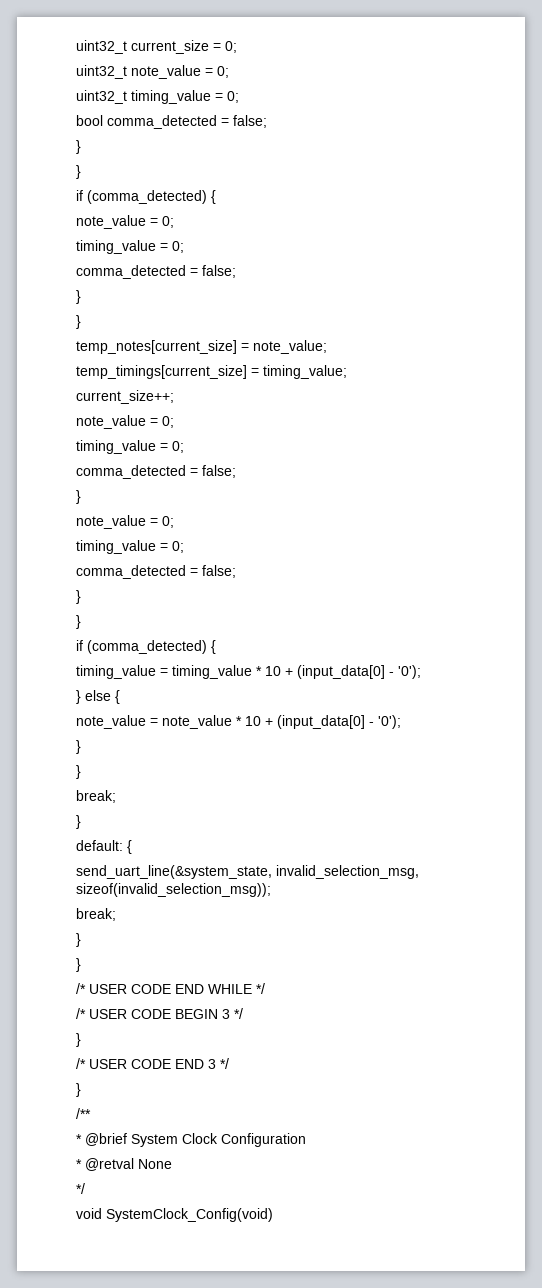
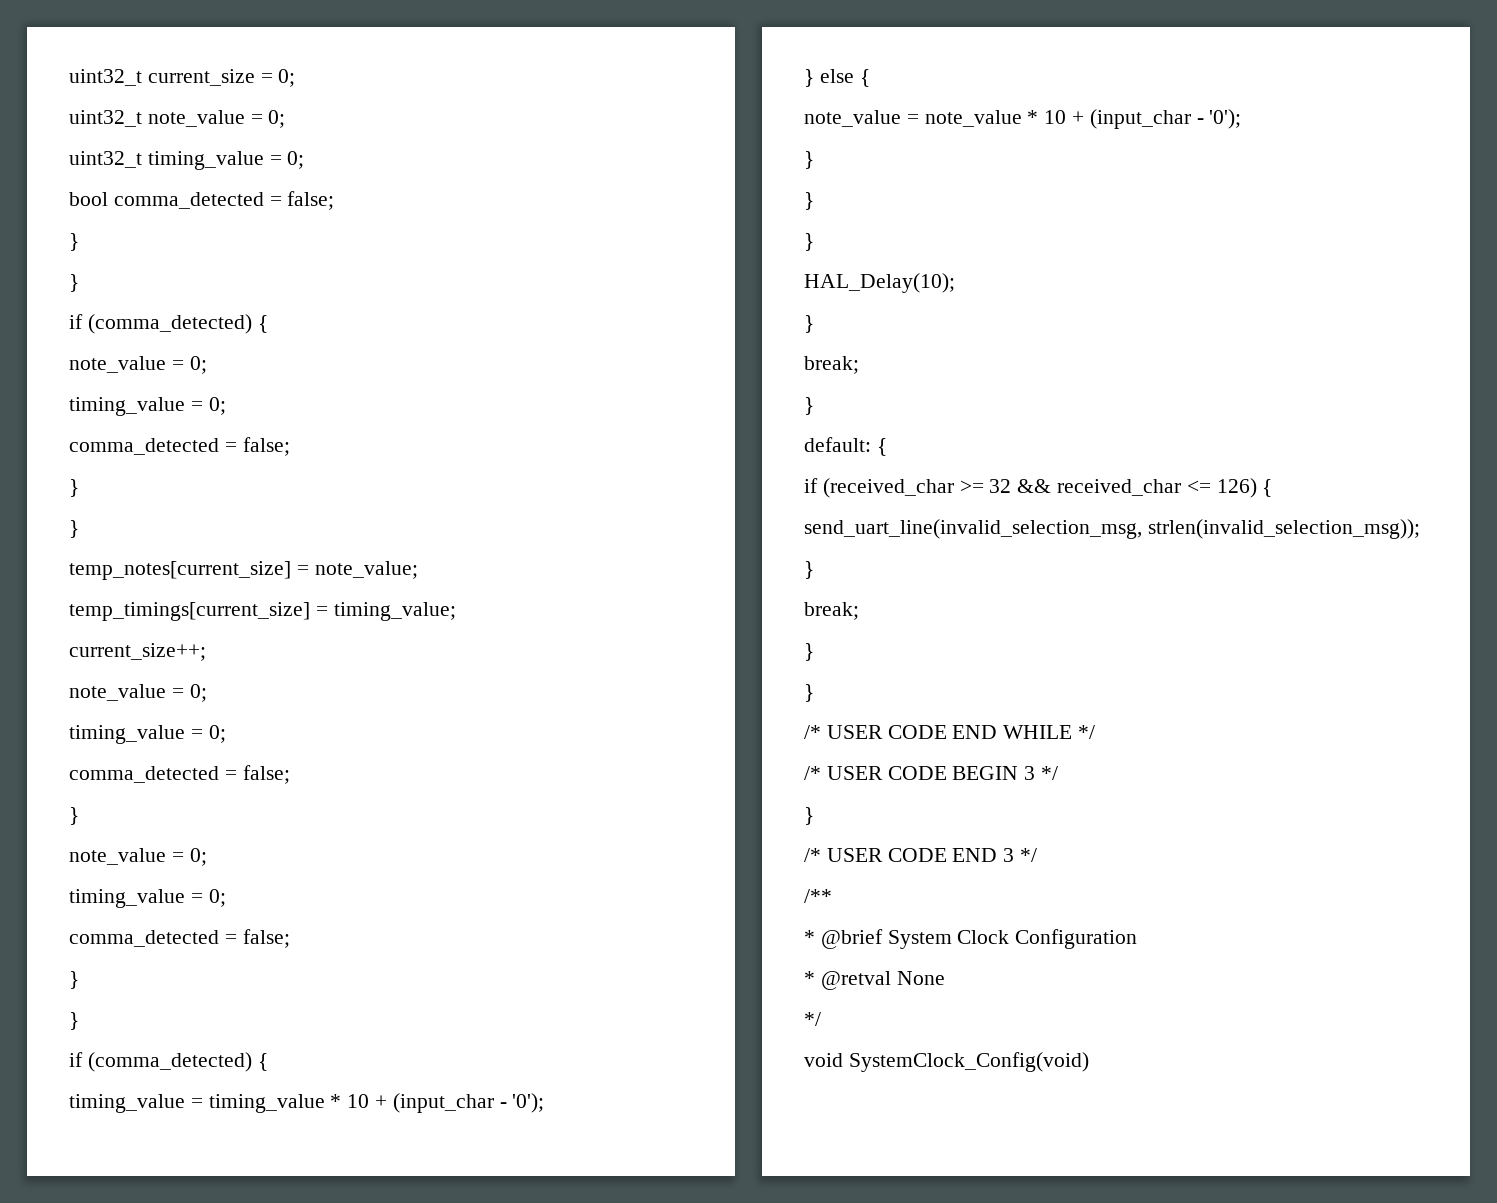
[297,665,385,679] (input_data[0] -> [392,1093,494,1113] (input_char
[277,715,365,729] (input_data[0] -> [1089,109,1191,129] (input_char
(81, 772) none -> [804,233,814,251] [804,273,955,293] [804,315,814,333] // } // HAL_Delay(10); // }
[76,865,419,879] [76,883,271,897] send_uart_line(&system_state, invalid_selection_msg, sizeof(invalid_selection_msg)); -> [804,478,1273,498] [804,519,1420,539] [804,561,814,579] if (received_char >= 32 && received_char <= 126) { // send_uart_line(invalid_selection_msg, strlen(invalid_selection_msg)); // }
[76,1083,81,1097] // } -> (1038, 855) none

